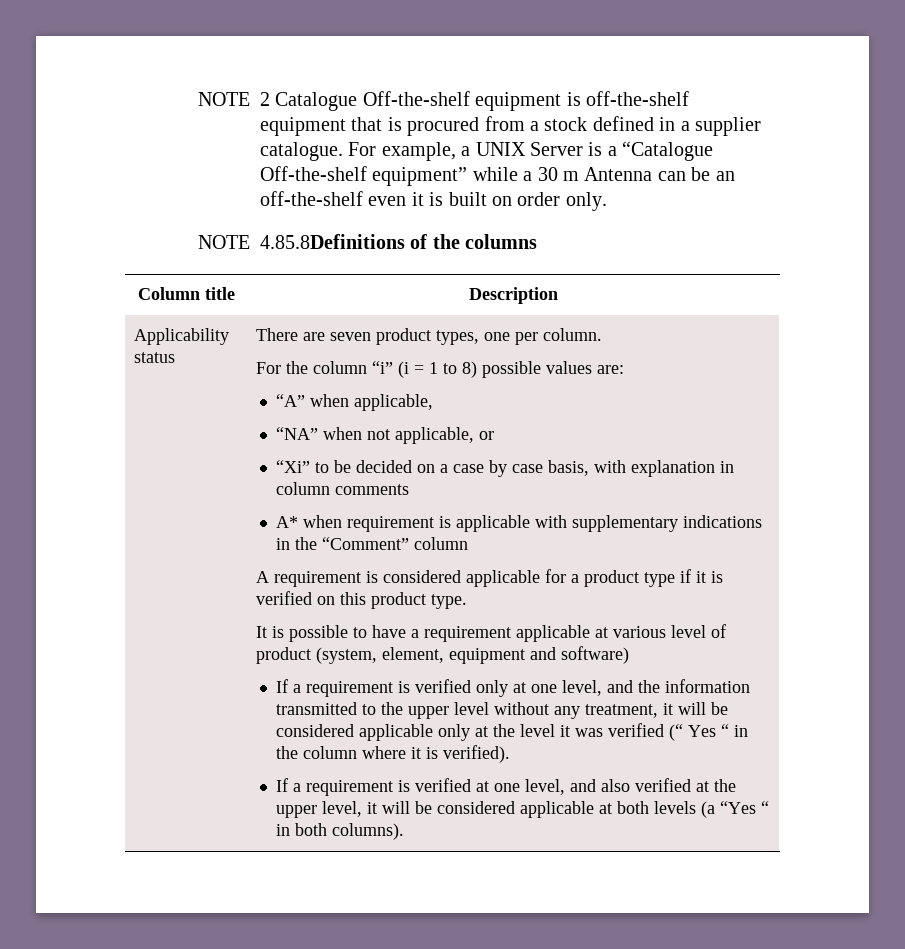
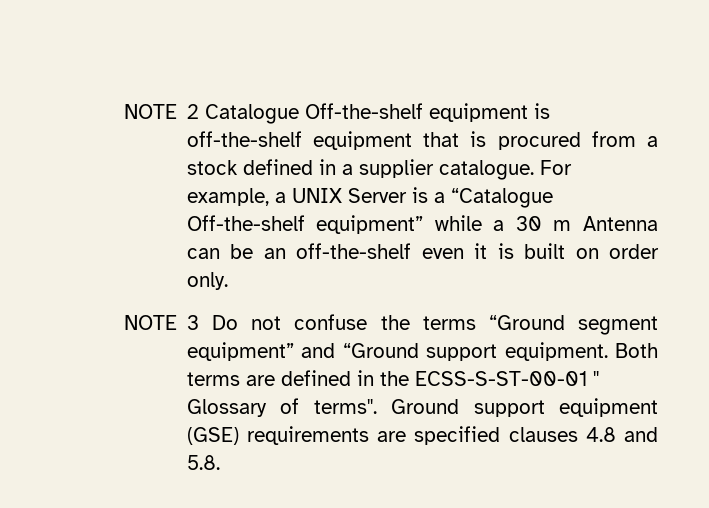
[259,234,538,249] [138,287,235,300] [469,287,558,304] [133,328,229,345] [133,352,175,363] [255,328,602,345] [255,361,624,378] [275,394,433,411] [275,427,494,444] [275,460,734,477] [275,482,409,495] [275,515,762,532] [275,537,468,550] [255,569,723,587] [255,591,467,609] [255,624,726,642] [255,646,629,664] [275,679,750,697] [275,702,728,719] [275,723,748,741] [275,745,510,763] [275,778,736,796] [275,801,769,818] [275,823,404,840] 4.85.8Definitions of the columns // Column title | Description // Applicability status | There are seven product types, one per column. // For the column “i” (i = 1 to 8) possible values are: // “A” when applicable, // “NA” when not applicable, or // “Xi” to be decided on a case by case basis, with explanation in column comments // A* when requirement is applicable with supplementary indications in the “Comment” column // A requirement is considered applicable for a product type if it is verified on this product type. // It is possible to have a requirement applicable at various level of product (system, element, equipment and software) // If a requirement is verified only at one level, and the information transmitted to the upper level without any treatment, it will be considered applicable only at the level it was verified (“ Yes “ in the column where it is verified). // If a requirement is verified at one level, and also verified at the upper level, it will be considered applicable at both levels (a “Yes “ in both columns). -> [186,314,658,335] [186,342,659,361] [186,370,599,386] [186,398,658,417] [186,426,658,445] [186,455,220,470] 3 Do not confuse the terms “Ground segment equipment” and “Ground support equipment. Both terms are defined in the ECSS-S-ST-00-01 " Glossary of terms". Ground support equipment (GSE) requirements are specified clauses 4.8 and 5.8.

